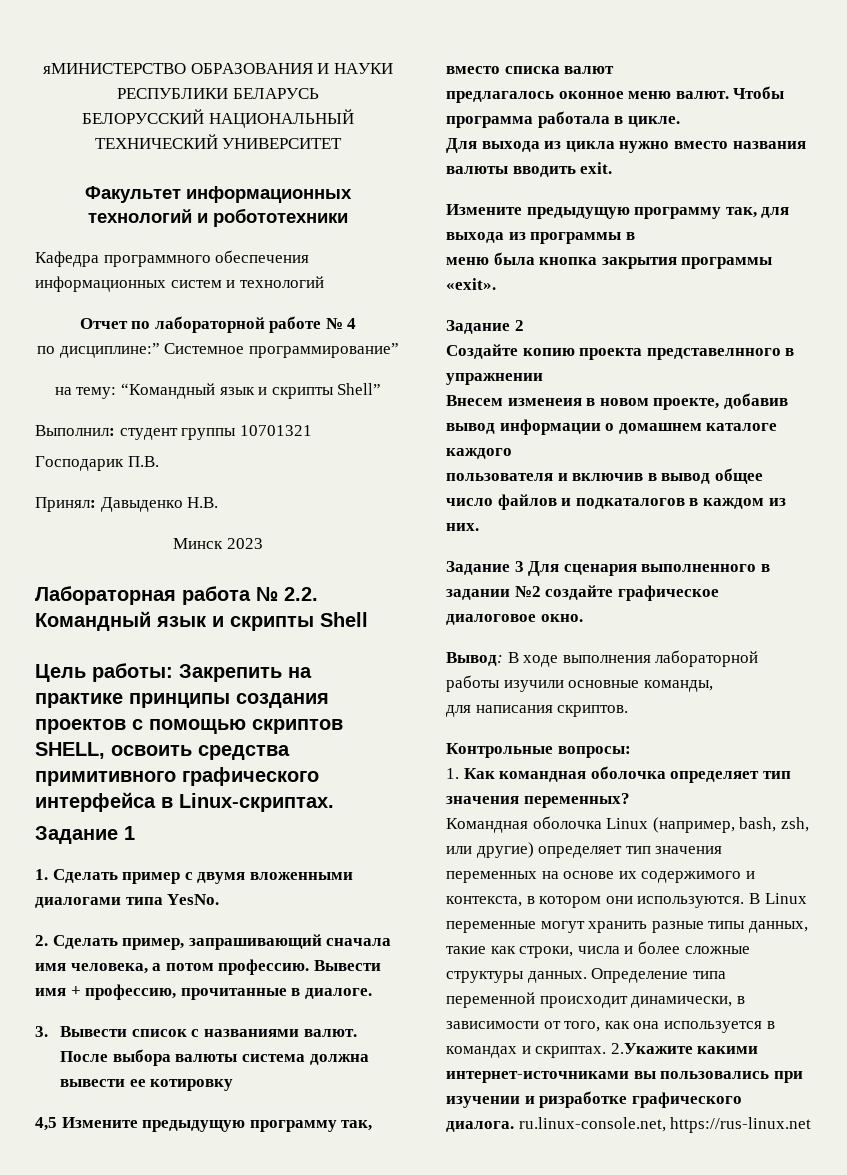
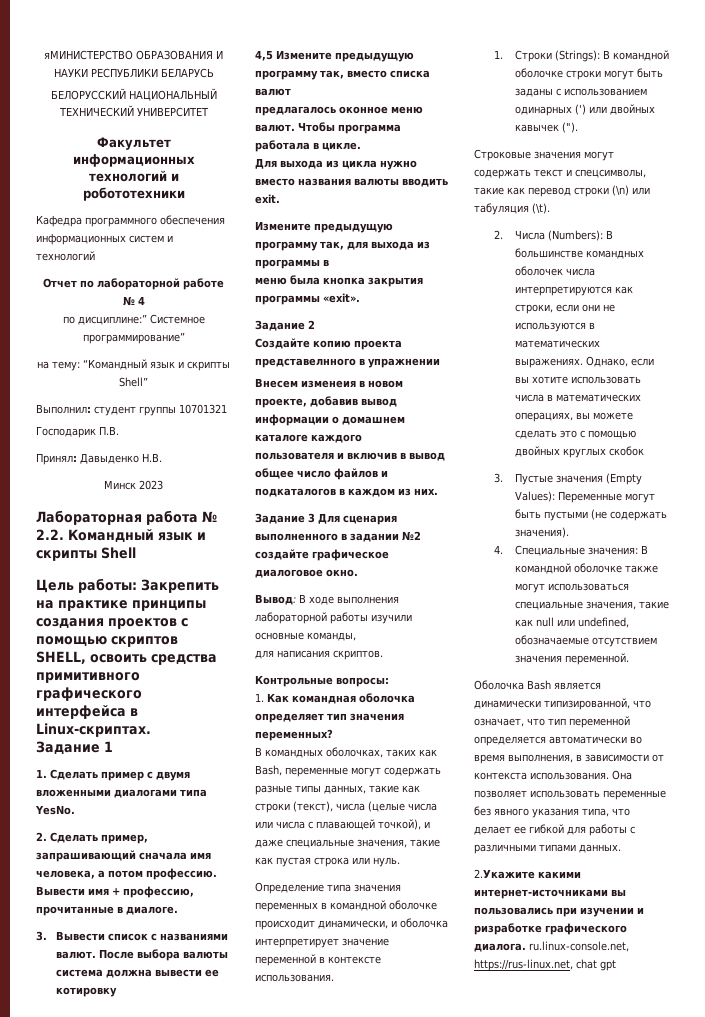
[446,816,809,833] [446,842,723,858] [446,871,755,883] [446,893,807,908] Командная оболочка Linux (например, bash, zsh, или другие) определяет тип значения переменных на основе их содержимого и контекста, в котором они используются. В Linux -> [255,747,437,758] [255,765,282,776] В командных оболочках, таких как Bash,
[588,921,648,933] хранить -> [384,767,441,777] содержать
[519,941,750,958] [446,968,726,983] [446,992,745,1008] [446,1021,775,1033] [446,1046,607,1058] строки, числа и более сложные структуры данных. Определение типа переменной происходит динамически, в зависимости от того, как она используется в командах и скриптах. -> [255,801,437,813] [255,819,430,830] [255,839,440,848] [255,857,400,867] [255,882,401,894] [255,900,437,912] [255,918,448,930] [255,938,389,948] [255,954,381,966] [255,974,334,982] [494,50,669,62] [514,68,663,80] [514,88,647,97] [514,104,655,116] [514,122,578,133] [474,149,614,161] [474,169,646,179] [474,185,650,197] [474,203,550,215] [494,230,613,241] [514,248,644,259] [514,266,595,276] [514,286,633,296] [514,304,615,314] [514,322,595,332] [514,340,600,348] [514,356,654,368] [514,376,641,384] [514,394,641,402] [514,412,633,422] [514,430,636,439] [514,446,644,458] [494,473,642,485] [514,491,655,503] [514,509,667,521] [514,527,569,538] [494,545,648,556] [514,563,658,574] [514,583,629,593] [514,601,669,610] [514,617,629,628] [514,635,657,647] [514,653,629,665] [474,680,601,690] [474,698,651,710] [474,716,630,728] [474,736,642,746] [474,754,664,764] [474,770,632,780] [474,790,666,800] [474,806,630,818] [474,824,635,836] [474,844,621,854] строки (текст), числа (целые числа или числа с плавающей точкой), и даже специальные значения, такие как пустая строка или нуль. // Определение типа значения переменных в командной оболочке происходит динамически, и оболочка интерпретирует значение переменной в контексте использования. // 1. Строки (Strings): В командной оболочке строки могут быть заданы с использованием одинарных (') или двойных кавычек ("). // Строковые значения могут содержать текст и спецсимволы, такие как перевод строки (\n) или табуляция (\t). // 2. Числа (Numbers): В большинстве командных оболочек числа интерпретируются как строки, если они не используются в математических выражениях. Однако, если вы хотите использовать числа в математических операциях, вы можете сделать это с помощью двойных круглых скобок // 3. Пустые значения (Empty Values): Переменные могут быть пустыми (не содержать значения). // 4. Специальные значения: В командной оболочке также могут использоваться специальные значения, такие как null или undefined, обозначаемые отсутствием значения переменной. // Оболочка Bash является динамически типизированной, что означает, что тип переменной определяется автоматически во время выполнения, в зависимости от контекста использования. Она позволяет использовать переменные без явного указания типа, что делает ее гибкой для работы с различными типами данных. //
[670,1117,812,1133] https://rus-linux.net -> [474,959,616,971] https://rus-linux.net, chat gpt

